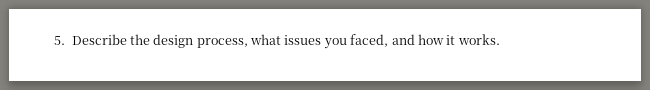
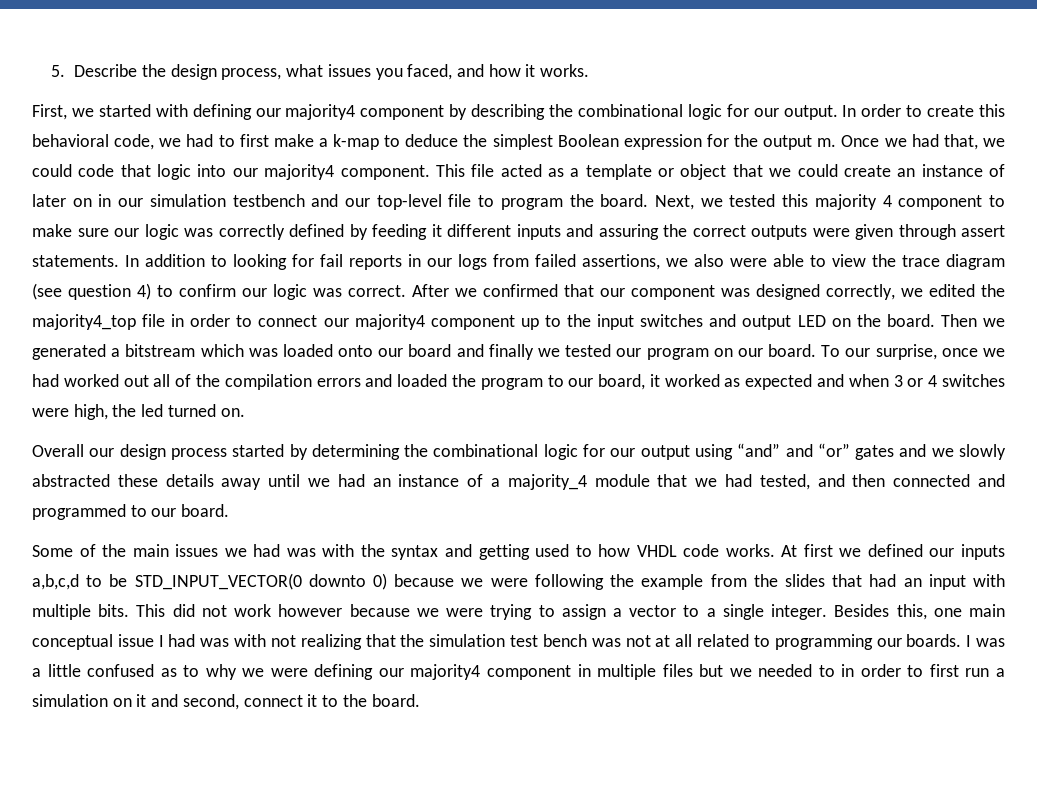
(500, 39) none -> [32,104,1005,120] [32,134,1006,150] [32,164,1006,180] [32,194,1005,210] [32,224,1005,240] [32,254,1005,270] [32,283,1005,300] [32,314,1005,330] [32,344,1005,360] [32,374,1005,390] [32,404,245,420] [32,443,1006,460] [32,474,1005,490] [32,504,230,520] [32,544,1005,560] [32,573,1006,590] [32,604,1006,620] [32,634,1006,650] [32,664,1005,680] [32,694,420,710] // First, we started with defining our majority4 component by describing the combinational logic for our output. In order to create this behavioral code, we had to first make a k-map to deduce the simplest Boolean expression for the output m. Once we had that, we could code that logic into our majority4 component. This file acted as a template or object that we could create an instance of later on in our simulation testbench and our top-level file to program the board. Next, we tested this majority 4 component to make sure our logic was correctly defined by feeding it different inputs and assuring the correct outputs were given through assert statements. In addition to looking for fail reports in our logs from failed assertions, we also were able to view the trace diagram (see question 4) to confirm our logic was correct. After we confirmed that our component was designed correctly, we edited the majority4_top file in order to connect our majority4 component up to the input switches and output LED on the board. Then we generated a bitstream which was loaded onto our board and finally we tested our program on our board. To our surprise, once we had worked out all of the compilation errors and loaded the program to our board, it worked as expected and when 3 or 4 switches were high, the led turned on. // Overall our design process started by determining the combinational logic for our output using “and” and “or” gates and we slowly abstracted these details away until we had an instance of a majority_4 module that we had tested, and then connected and programmed to our board. // Some of the main issues we had was with the syntax and getting used to how VHDL code works. At first we defined our inputs a,b,c,d to be STD_INPUT_VECTOR(0 downto 0) because we were following the example from the slides that had an input with multiple bits. This did not work however because we were trying to assign a vector to a single integer. Besides this, one main conceptual issue I had was with not realizing that the simulation test bench was not at all related to programming our boards. I was a little confused as to why we were defining our majority4 component in multiple files but we needed to in order to first run a simulation on it and second, connect it to the board.

